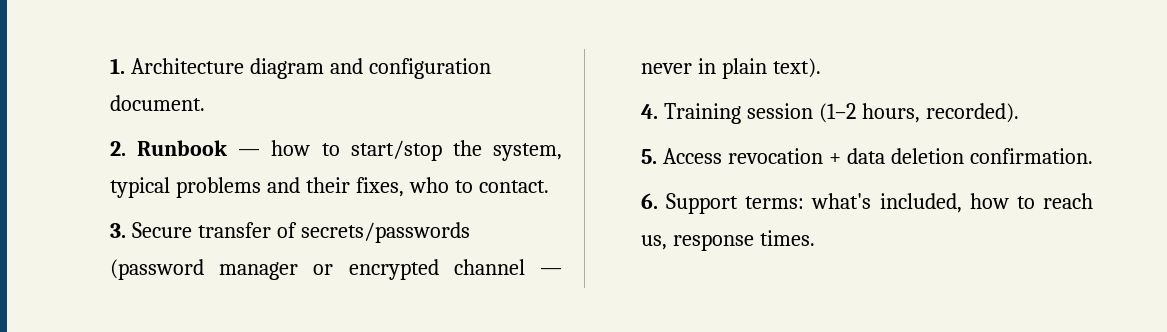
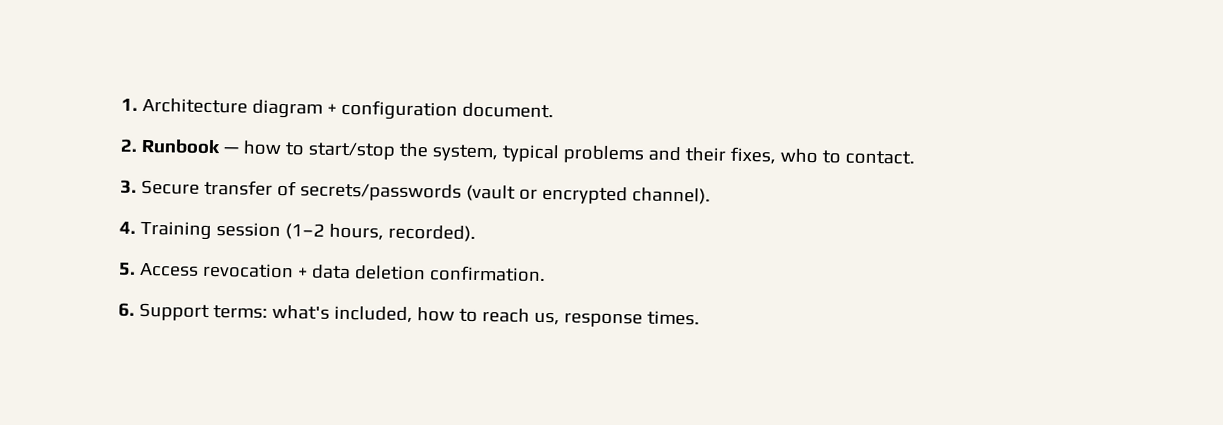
[329,58,363,74] and -> [326,103,337,114] +
[110,259,562,280] [641,58,821,79] (password manager or encrypted channel — never in plain text). -> [465,184,711,205] (vault or encrypted channel).

